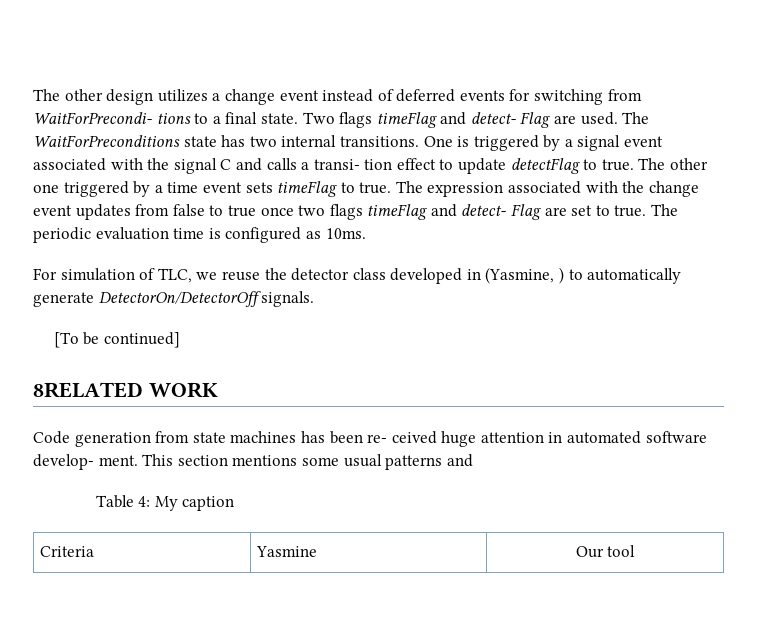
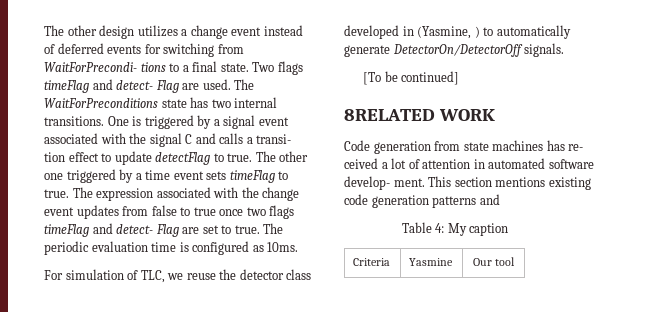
[329,431,363,444] been -> (565, 145) none
[441,431,477,447] huge -> [381,158,420,169] a lot of
[301,454,382,467] some usual -> [548,177,591,190] [344,194,429,208] existing code generation

